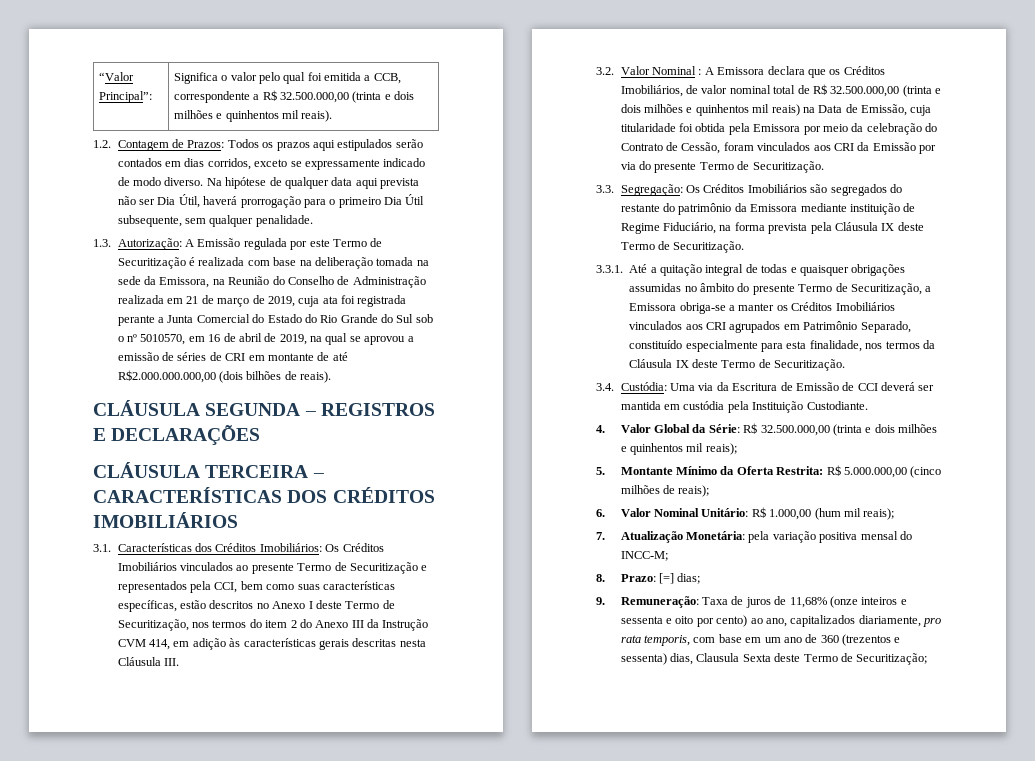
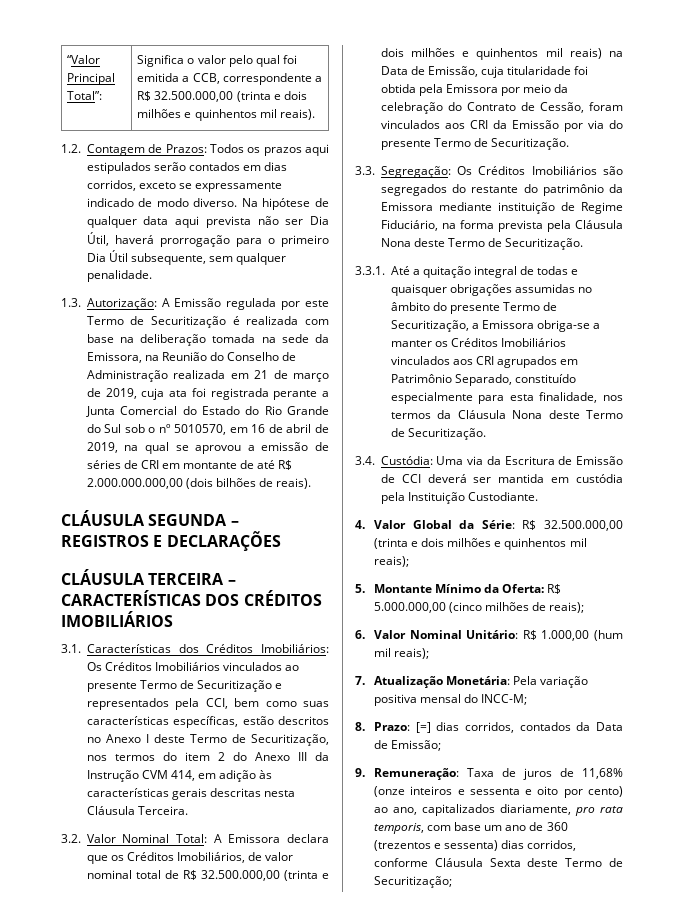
[98,91,152,103] Principal”: -> [67,73,116,85] [67,91,103,100] Principal Total”:
[117,370,216,383] R$2.000.000.000,00 -> [278,460,293,470] [86,478,183,489] R$ 2.000.000.000,00
[164,658,180,666] III. -> [137,806,188,815] Terceira.
[698,69,702,75] : -> [176,834,208,843] Total:
[881,223,895,231] IX -> [380,238,411,247] Nona
[675,360,689,368] IX -> [512,410,543,419] Nona
[736,466,824,475] Oferta Restrita: -> [502,584,545,593] Oferta:
[748,531,770,543] pela -> [513,676,538,685] Pela
[677,573,701,584] dias; -> [436,722,623,733] [373,740,442,751] dias corridos, contados da Data de Emissão;
[745,637,762,643] em -> (482, 826) none
[670,653,740,665] dias, Clausula -> [501,840,577,851] [373,858,483,867] dias corridos, conforme Cláusula

